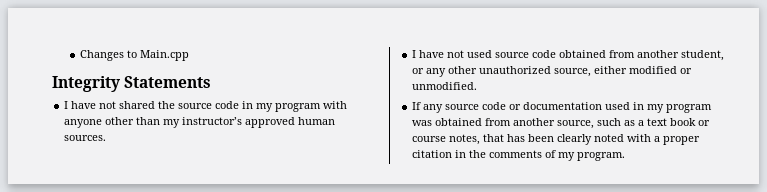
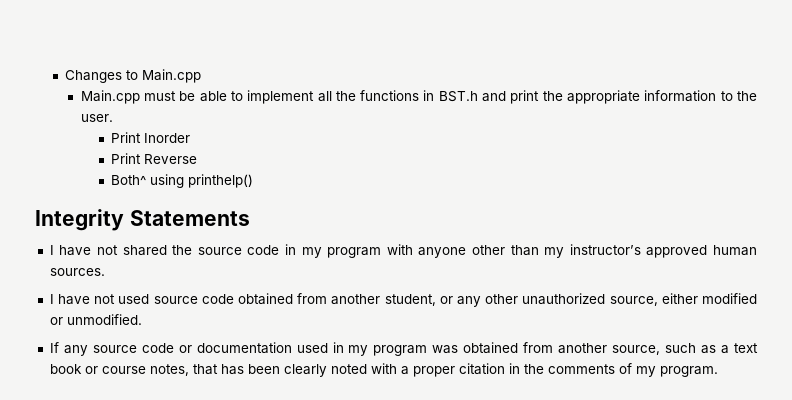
(190, 55) none -> [80,90,757,104] [80,114,113,122] [111,132,191,143] [111,153,198,164] [111,174,254,188] // Main.cpp must be able to implement all the functions in BST.h and print the appropriate information to the user. // Print Inorder // Print Reverse // Both^ using printhelp()

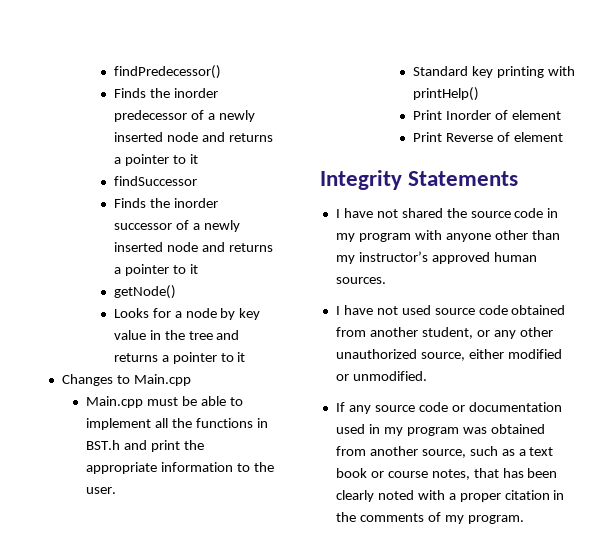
(65, 76) none -> [113,65,221,79] [113,88,218,98] [113,110,255,122] [113,132,273,142] [113,154,198,166] [113,176,197,186] [113,198,218,208] [113,220,240,232] [113,242,273,252] [113,264,198,276] [113,285,176,299] [113,308,261,320] [113,330,240,340] [113,352,246,364] findPredecessor() // Finds the inorder predecessor of a newly inserted node and returns a pointer to it // findSuccessor // Finds the inorder successor of a newly inserted node and returns a pointer to it // getNode() // Looks for a node by key value in the tree and returns a pointer to it //
(113, 118) none -> [412,66,575,78] [412,87,479,101] // Standard key printing with printHelp()
(191, 138) none -> [494,110,561,120] of element
[111,174,254,188] // Both^ using printhelp() -> [496,132,563,142] of element

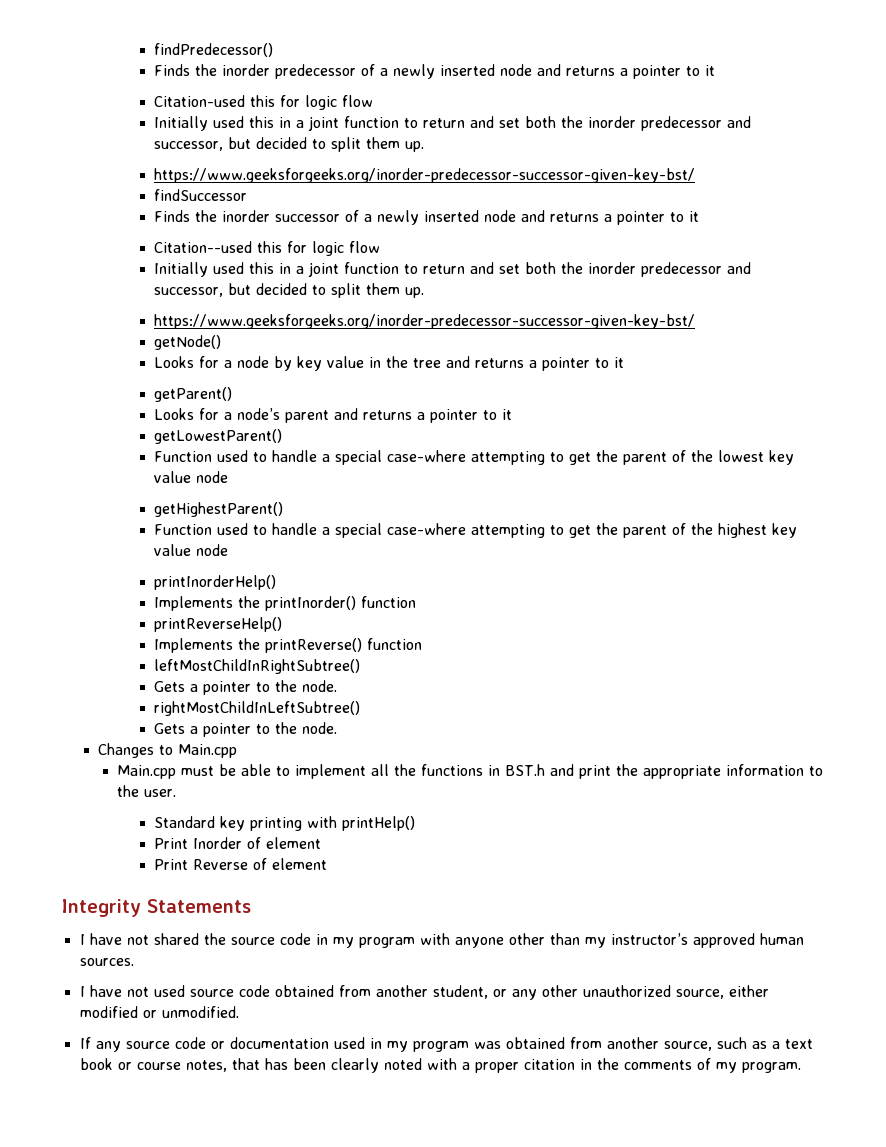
(198, 159) none -> [154,95,374,110] [154,116,752,131] [154,137,425,152] [154,168,696,183] // Citation-used this for logic flow // Initially used this in a joint function to return and set both the inorder predecessor and successor, but decided to split them up. // https://www.geeksforgeeks.org/inorder-predecessor-successor-given-key-bst/
(198, 269) none -> [154,241,381,256] [154,262,752,277] [154,283,425,298] [154,314,696,329] // Citation--used this for logic flow // Initially used this in a joint function to return and set both the inorder predecessor and successor, but decided to split them up. // https://www.geeksforgeeks.org/inorder-predecessor-successor-given-key-bst/
(246, 357) none -> [154,387,233,402] [154,408,513,423] [154,429,283,444] [154,450,795,465] [154,471,229,483] [154,502,284,517] [154,523,798,538] [154,544,229,556] [154,575,277,590] [154,596,417,611] [154,617,283,632] [154,638,423,653] [154,659,361,674] [154,680,338,695] [154,701,361,716] [154,722,338,737] // getParent() // Looks for a node’s parent and returns a pointer to it // getLowestParent() // Function used to handle a special case-where attempting to get the parent of the lowest key value node // getHighestParent() // Function used to handle a special case-where attempting to get the parent of the highest key value node // printInorderHelp() // Implements the printInorder() function // printReverseHelp() // Implements the printReverse() function // leftMostChildInRightSubtree() // Gets a pointer to the node. // rightMostChildInLeftSubtree() // Gets a pointer to the node.

